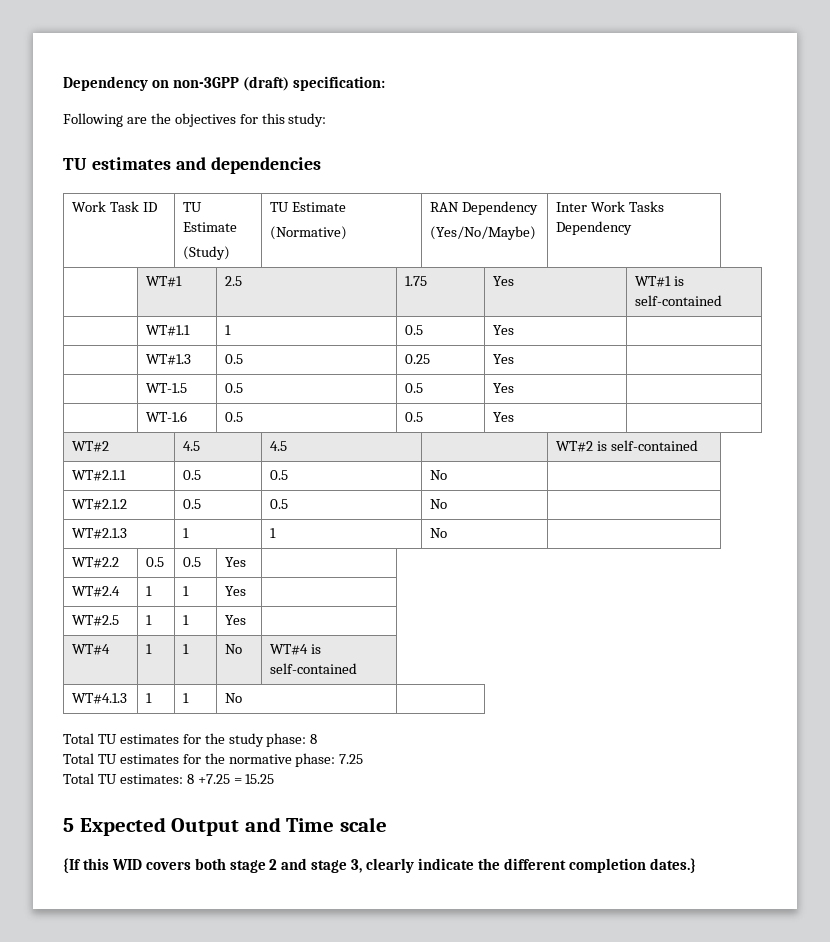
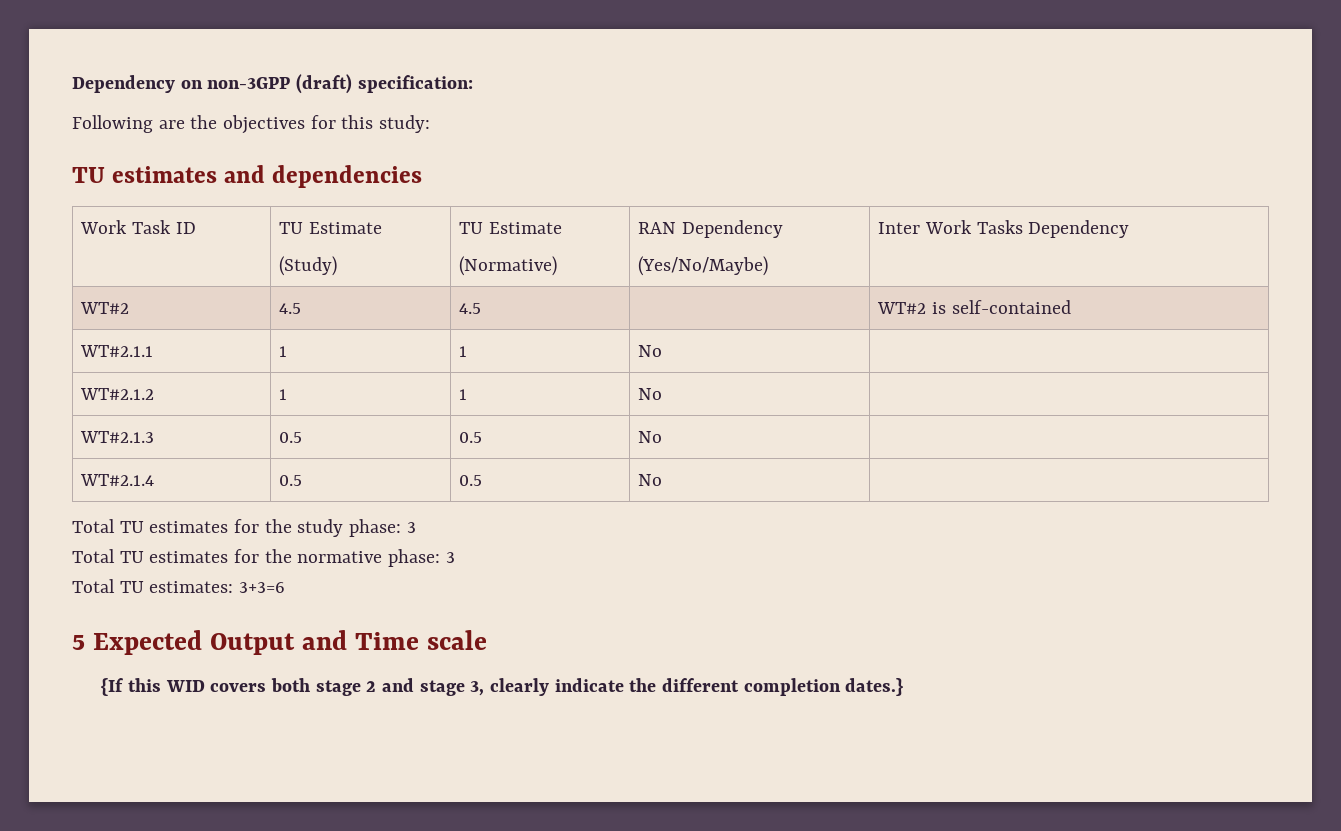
[146,276,183,287] [225,276,243,286] [405,276,428,286] [493,276,515,286] [635,276,684,287] [635,295,723,306] [146,325,191,336] [225,325,232,335] [405,325,424,335] [493,325,515,335] [146,354,192,365] [225,354,244,364] [405,354,431,364] [493,354,515,364] [146,383,188,393] [225,383,244,393] [405,383,424,393] [493,383,515,393] [146,411,188,422] [225,412,244,422] [405,412,424,422] [493,412,515,422] // | WT#1 | 2.5 | 1.75 | Yes | WT#1 is self-contained // | WT#1.1 | 1 | 0.5 | Yes | // | WT#1.3 | 0.5 | 0.25 | Yes | // | WT-1.5 | 0.5 | 0.5 | Yes | // | WT-1.6 | 0.5 | 0.5 | Yes | -> (1130, 229) none
[183,470,202,480] [270,470,289,480] 0.5 | 0.5 -> [279,346,288,357] [459,346,468,357] 1 | 1
[183,499,202,509] [270,499,289,509] [430,499,448,509] [72,528,128,539] [183,528,190,538] [270,528,277,538] [430,528,448,538] [72,557,120,568] [146,557,165,567] [183,557,202,567] [225,557,247,567] [72,586,121,597] [146,586,153,596] [183,586,190,596] [225,586,247,596] [72,615,120,626] [146,615,153,625] [183,615,190,625] [225,615,247,625] [72,644,111,655] [146,644,153,654] [183,644,190,654] [225,644,243,654] [270,644,321,655] [270,663,358,674] [72,693,128,704] [146,693,153,703] [183,693,190,703] | 0.5 | 0.5 | No | // WT#2.1.3 | 1 | 1 | No | // WT#2.2 | 0.5 | 0.5 | Yes | // WT#2.4 | 1 | 1 | Yes | // WT#2.5 | 1 | 1 | Yes | // WT#4 | 1 | 1 | No | WT#4 is self-contained // WT#4.1.3 | 1 | 1 -> [279,389,288,400] [459,389,468,400] [638,388,663,400] [80,431,155,443] [279,432,303,443] [459,432,483,443] [638,431,663,443] [80,474,155,486] [279,475,303,486] [459,475,483,486] | 1 | 1 | No | // WT#2.1.3 | 0.5 | 0.5 | No | // WT#2.1.4 | 0.5 | 0.5
[310,734,318,744] 8 -> [406,522,416,533] 3
[339,754,364,764] 7.25 -> [445,552,455,563] 3
[186,774,275,784] 8 +7.25 = 15.25 -> [239,582,286,593] 3+3=6

